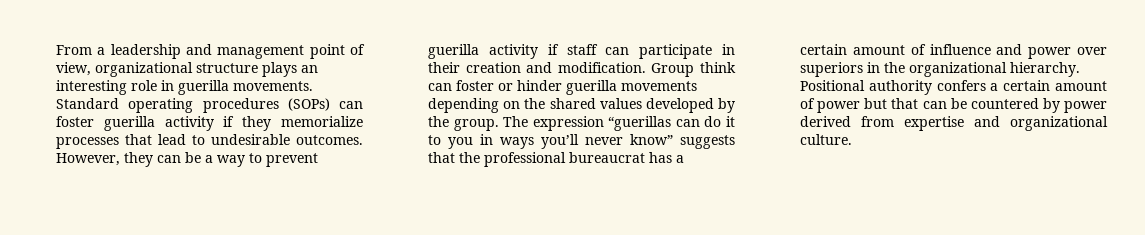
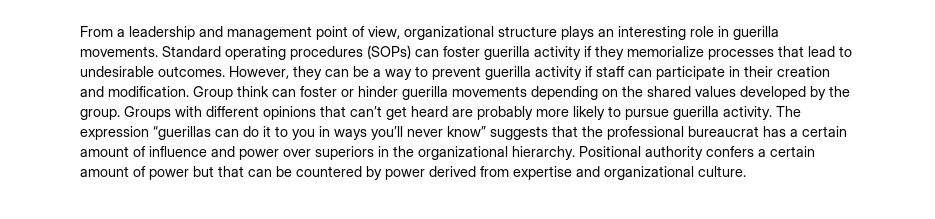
(499, 125) none -> [124,106,773,120] Groups with different opinions that can’t get heard are probably more likely to pursue guerilla activity.

